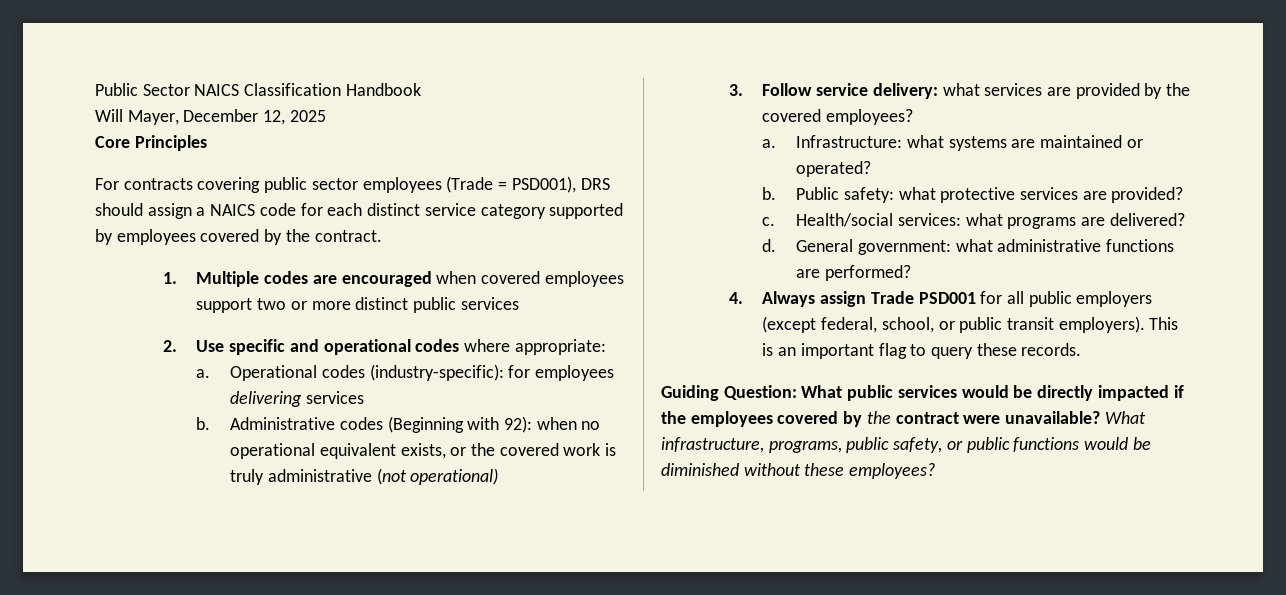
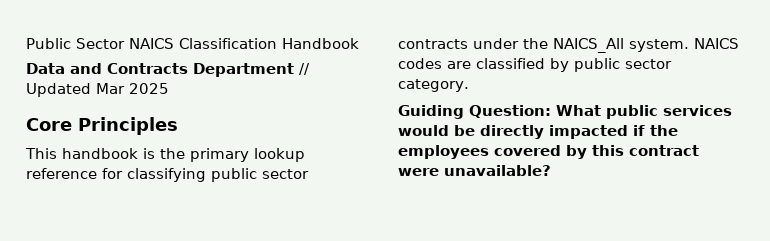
[95,109,326,125] [95,135,207,151] [95,176,610,193] [95,203,624,219] [95,229,382,245] [162,271,624,287] [196,297,519,313] [162,339,606,355] [196,364,615,381] [230,391,364,407] [196,416,601,433] [230,443,617,459] [230,468,499,485] [728,83,1191,99] [762,109,914,125] [762,135,1143,151] [796,161,872,177] [762,187,1184,203] [762,213,1185,229] [762,239,1175,255] [796,265,911,281] [728,291,1153,307] [762,316,1179,333] [762,343,1082,359] Will Mayer, December 12, 2025 // Core Principles // For contracts covering public sector employees (Trade = PSD001), DRS should assign a NAICS code for each distinct service category supported by employees covered by the contract. // 1. Multiple codes are encouraged when covered employees support two or more distinct public services // 2. Use specific and operational codes where appropriate: // a. Operational codes (industry-specific): for employees delivering services // b. Administrative codes (Beginning with 92): when no operational equivalent exists, or the covered work is truly administrative (not operational) // 3. Follow service delivery: what services are provided by the covered employees? // a. Infrastructure: what systems are maintained or operated? // b. Public safety: what protective services are provided? // c. Health/social services: what programs are delivered? // d. General government: what administrative functions are performed? // 4. Always assign Trade PSD001 for all public employers (except federal, school, or public transit employers). This is an important flag to query these records. -> [26,63,310,77] [26,83,169,97] [26,117,178,135] [25,148,305,162] [26,168,309,182] [398,38,739,53] [398,58,672,72] [398,79,469,92] Data and Contracts Department // Updated Mar 2025 // Core Principles // This handbook is the primary lookup reference for classifying public sector contracts under the NAICS_All system. NAICS codes are classified by public sector category.
[866,411,891,424] the -> [592,145,624,156] this
[1104,411,1146,424] [661,437,1151,453] [661,463,936,479] What infrastructure, programs, public safety, or public functions would be diminished without these employees? -> (551, 170) none

